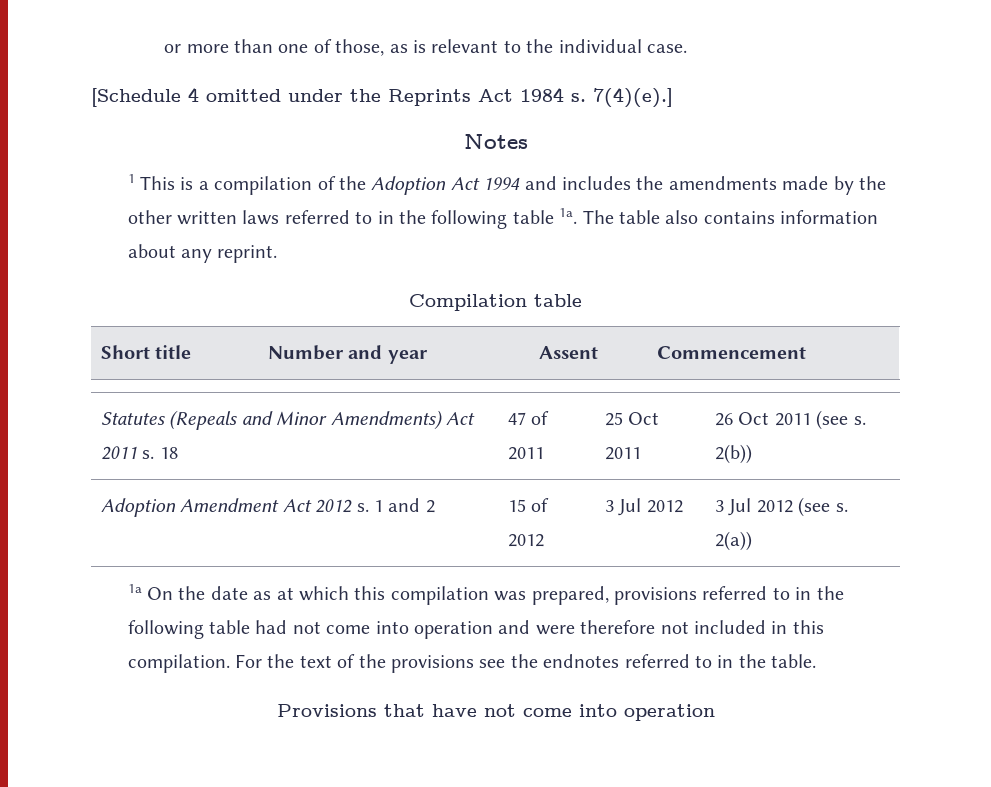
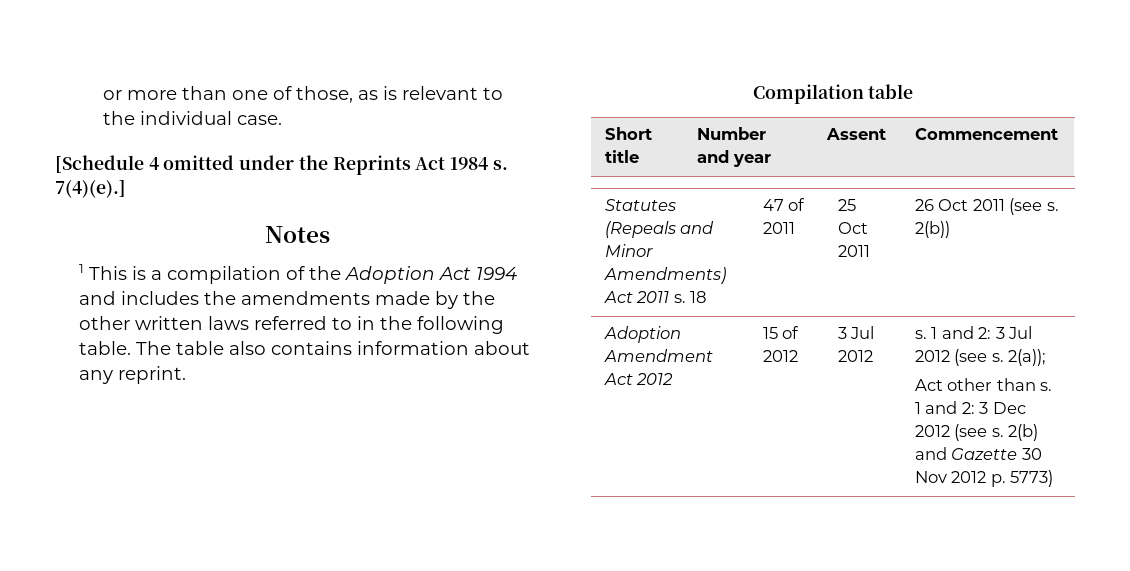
[512,208,578,224] table 1a. -> [78,341,131,355] table.
[356,498,435,513] s. 1 and 2 -> (674, 379) none
(683, 506) none -> [915,326,992,339] s. 1 and 2:
[715,531,753,551] [127,584,844,605] [127,620,824,639] [127,654,817,673] [276,704,715,721] 2(a)) // 1a On the date as at which this compilation was prepared, provisions referred to in the following table had not come into operation and were therefore not included in this compilation. For the text of the provisions see the endnotes referred to in the table. // Provisions that have not come into operation -> [1008,349,1047,366] [915,378,1053,391] [915,401,1026,414] [915,424,1039,441] [915,447,1042,460] [915,470,1054,487] 2(a)); // Act other than s. 1 and 2: 3 Dec 2012 (see s. 2(b) and Gazette 30 Nov 2012 p. 5773)

